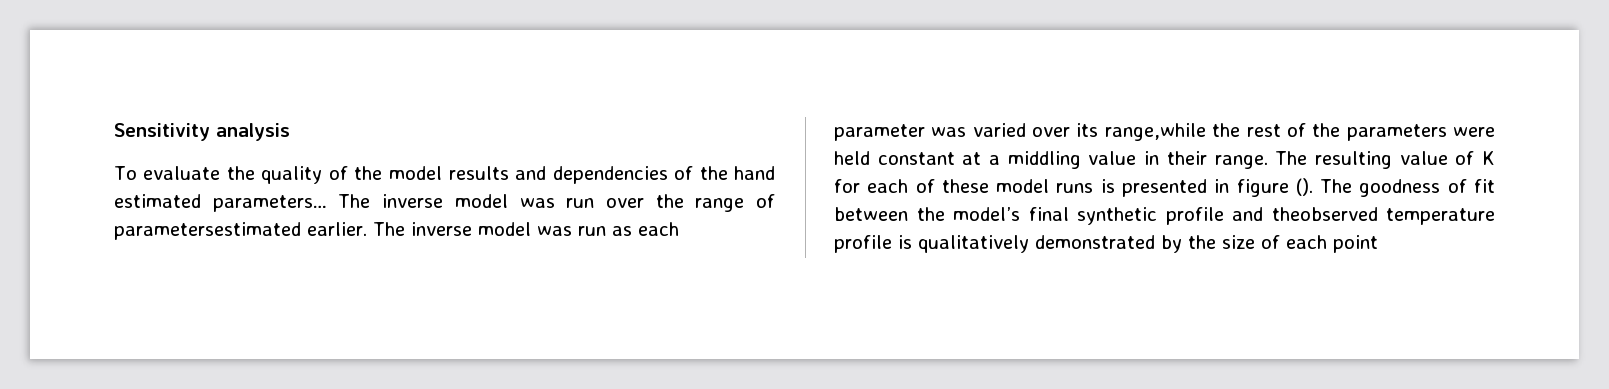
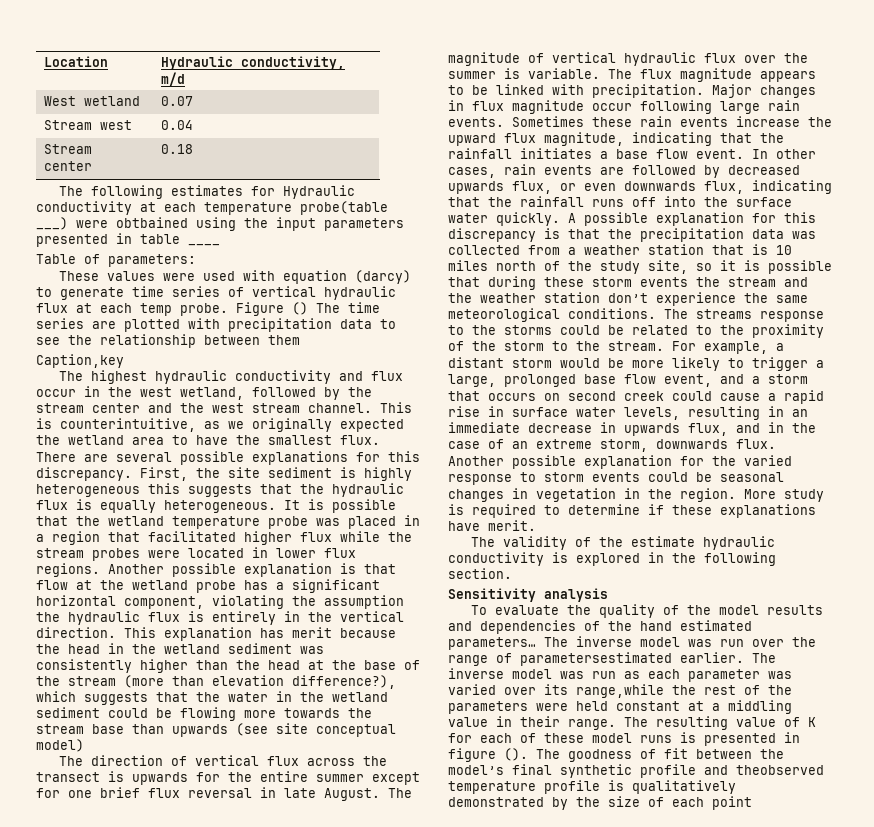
(114, 132) none -> [44,56,109,67] [161,56,346,70] [161,72,186,86] [44,96,141,106] [161,96,194,106] [44,120,133,130] [161,120,194,130] [44,144,93,154] [44,161,93,171] [161,144,194,154] [58,185,355,199] [36,201,388,215] [36,217,404,231] [36,233,180,247] [188,244,220,246] [36,254,196,267] [58,270,411,284] [36,286,396,300] [36,302,380,316] [36,318,396,332] [36,334,300,348] [36,354,124,368] [58,370,403,384] [36,386,372,400] [36,402,412,413] [36,418,404,432] [36,435,380,445] [36,451,420,465] [36,467,412,481] [36,483,404,497] [36,499,396,513] [36,515,420,529] [36,531,412,545] [36,547,356,561] [36,563,396,577] [36,579,380,593] [36,595,404,609] [36,611,404,625] [36,627,396,641] [36,643,324,654] [36,659,420,673] [36,675,396,689] [36,691,388,705] [36,707,372,721] [36,723,396,737] [36,739,84,752] [58,755,387,766] [36,771,420,785] [36,787,412,801] [448,52,808,66] [448,68,816,82] [448,84,816,98] [448,100,800,114] [448,116,832,127] [448,132,784,146] [448,148,816,159] [448,164,800,178] [448,180,832,194] [448,196,792,207] [448,212,816,226] [448,228,816,242] [448,244,792,255] [448,260,832,274] [448,276,808,290] [448,292,808,306] [448,308,824,322] [448,324,824,338] [448,341,784,354] [448,357,824,371] [448,374,808,387] [448,390,824,404] [448,406,808,420] [448,422,816,436] [448,439,776,452] [448,455,792,469] [448,472,784,485] [448,488,824,502] [448,504,816,518] [448,520,536,531] [470,536,775,550] [448,552,776,566] [448,568,512,579] Location | Hydraulic conductivity, m/d // West wetland | 0.07 // Stream west | 0.04 // Stream center | 0.18 // The following estimates for Hydraulic conductivity at each temperature probe(table ___) were obtbained using the input parameters presented in table ____ // Table of parameters: // These values were used with equation (darcy) to generate time series of vertical hydraulic flux at each temp probe. Figure () The time series are plotted with precipitation data to see the relationship between them // Caption,key // The highest hydraulic conductivity and flux occur in the west wetland, followed by the stream center and the west stream channel. This is counterintuitive, as we originally expected the wetland area to have the smallest flux. There are several possible explanations for this discrepancy. First, the site sediment is highly heterogeneous this suggests that the hydraulic flux is equally heterogeneous. It is possible that the wetland temperature probe was placed in a region that facilitated higher flux while the stream probes were located in lower flux regions. Another possible explanation is that flow at the wetland probe has a significant horizontal component, violating the assumption the hydraulic flux is entirely in the vertical direction. This explanation has merit because the head in the wetland sediment was consistently higher than the head at the base of the stream (more than elevation difference?), which suggests that the water in the wetland sediment could be flowing more towards the stream base than upwards (see site conceptual model) // The direction of vertical flux across the transect is upwards for the entire summer except for one brief flux reversal in late August. The magnitude of vertical hydraulic flux over the summer is variable. The flux magnitude appears to be linked with precipitation. Major changes in flux magnitude occur following large rain events. Sometimes these rain events increase the upward flux magnitude, indicating that the rainfall initiates a base flow event. In other cases, rain events are followed by decreased upwards flux, or even downwards flux, indicating that the rainfall runs off into the surface water quickly. A possible explanation for this discrepancy is that the precipitation data was collected from a weather station that is 10 miles north of the study site, so it is possible that during these storm events the stream and the weather station don’t experience the same meteorological conditions. The streams response to the storms could be related to the proximity of the storm to the stream. For example, a distant storm would be more likely to trigger a large, prolonged base flow event, and a storm that occurs on second creek could cause a rapid rise in surface water levels, resulting in an immediate decrease in upwards flux, and in the case of an extreme storm, downwards flux. Another possible explanation for the varied response to storm events could be seasonal changes in vegetation in the region. More study is required to determine if these explanations have merit. // The validity of the estimate hydraulic conductivity is explored in the following section. //

